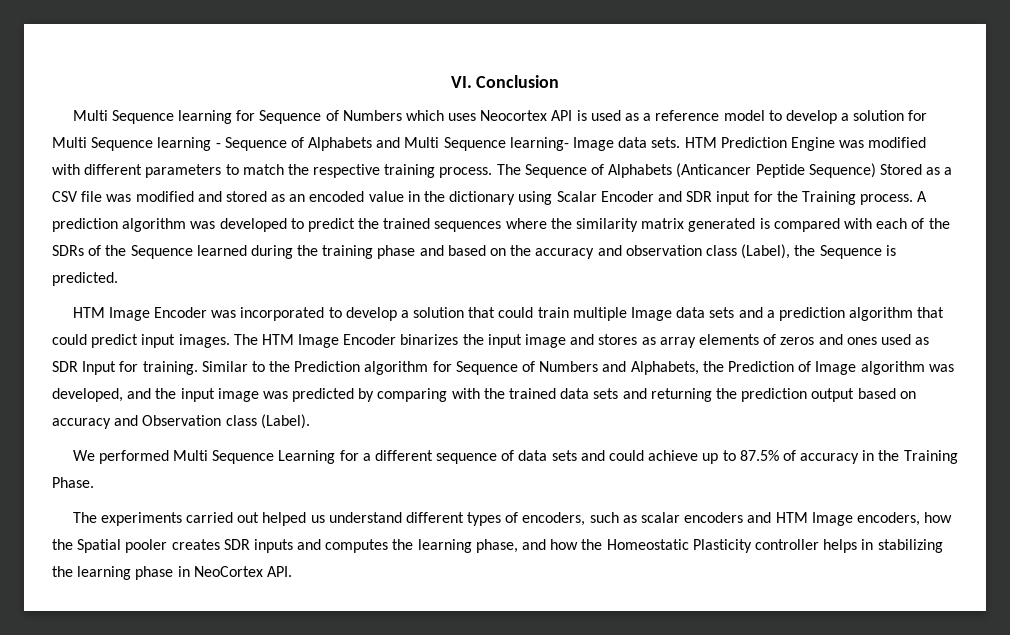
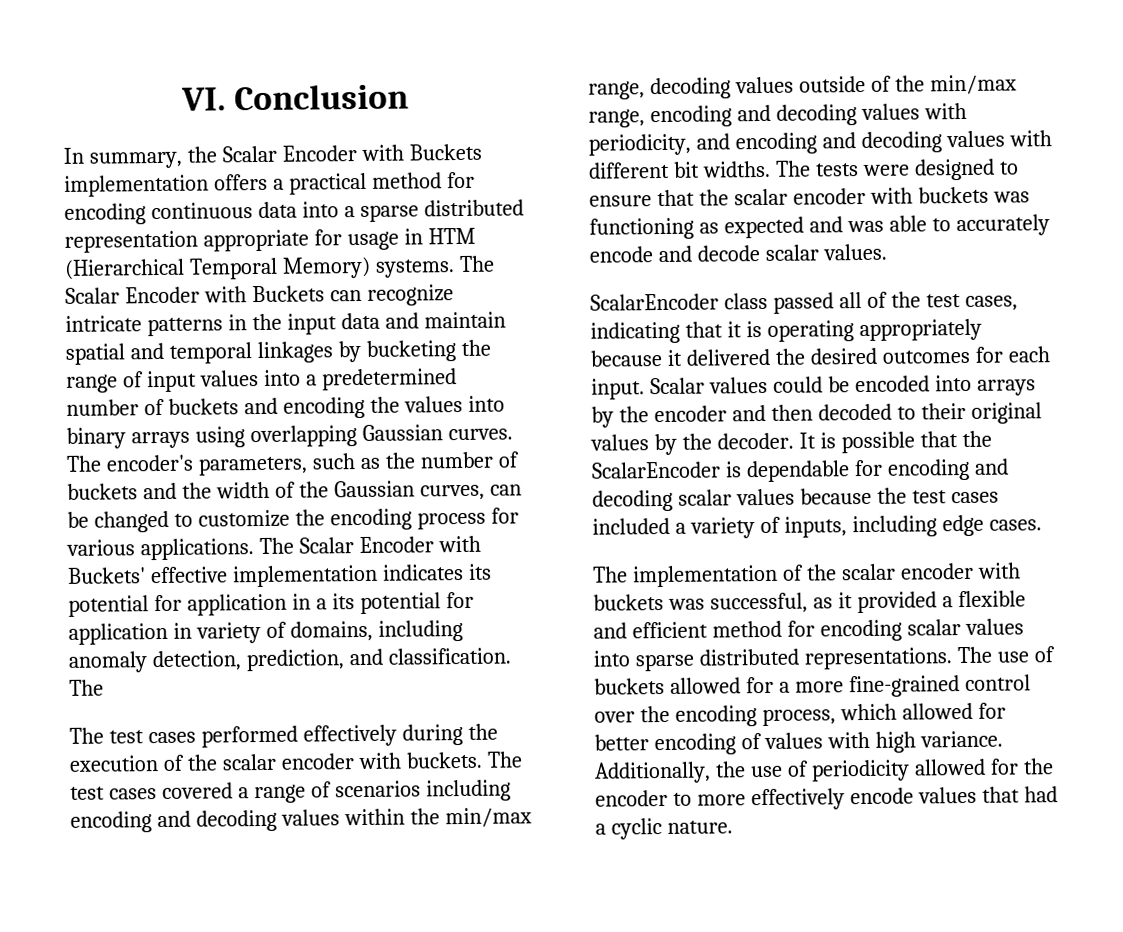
[72,110,928,124] [52,137,927,151] [52,163,953,178] [52,191,928,205] [52,218,950,232] [52,244,896,259] [52,272,118,286] [72,307,945,321] [52,334,930,348] [52,361,954,375] [52,388,916,402] [52,414,310,429] [72,450,958,464] [52,477,94,488] [72,512,953,526] [52,539,943,553] [52,566,292,580] Multi Sequence learning for Sequence of Numbers which uses Neocortex API is used as a reference model to develop a solution for Multi Sequence learning - Sequence of Alphabets and Multi Sequence learning- Image data sets. HTM Prediction Engine was modified with different parameters to match the respective training process. The Sequence of Alphabets (Anticancer Peptide Sequence) Stored as a CSV file was modified and stored as an encoded value in the dictionary using Scalar Encoder and SDR input for the Training process. A prediction algorithm was developed to predict the trained sequences where the similarity matrix generated is compared with each of the SDRs of the Sequence learned during the training phase and based on the accuracy and observation class (Label), the Sequence is predicted. // HTM Image Encoder was incorporated to develop a solution that could train multiple Image data sets and a prediction algorithm that could predict input images. The HTM Image Encoder binarizes the input image and stores as array elements of zeros and ones used as SDR Input for training. Similar to the Prediction algorithm for Sequence of Numbers and Alphabets, the Prediction of Image algorithm was developed, and the input image was predicted by comparing with the trained data sets and returning the prediction output based on accuracy and Observation class (Label). // We performed Multi Sequence Learning for a different sequence of data sets and could achieve up to 87.5% of accuracy in the Training Phase. // The experiments carried out helped us understand different types of encoders, such as scalar encoders and HTM Image encoders, how the Spatial pooler creates SDR inputs and computes the learning phase, and how the Homeostatic Plasticity controller helps in stabilizing the learning phase in NeoCortex API. -> [63,143,482,169] [64,171,475,197] [64,199,524,225] [64,227,476,253] [64,255,495,280] [65,284,454,306] [65,311,506,337] [65,339,491,365] [66,368,457,393] [66,395,505,419] [66,424,513,449] [66,451,520,476] [67,480,522,501] [67,507,519,533] [66,535,481,561] [67,563,492,588] [68,591,474,617] [68,619,463,645] [68,647,511,673] [69,679,104,696] [69,723,498,748] [69,751,522,772] [70,779,511,804] [70,807,532,833] [588,74,1017,100] [588,102,967,128] [588,130,1052,156] [588,158,1019,181] [589,186,1030,207] [589,214,1050,240] [589,243,887,263] [590,291,1018,314] [590,318,982,344] [590,346,1050,367] [591,374,1036,400] [591,402,1042,428] [590,430,992,456] [591,458,1009,483] [592,487,999,512] [592,514,1042,539] [593,562,1021,588] [593,590,1026,614] [593,618,1024,642] [593,646,1055,672] [594,674,1031,698] [594,702,1006,727] [594,730,1003,756] [594,758,1054,784] [595,786,1058,811] [595,818,733,840] In summary, the Scalar Encoder with Buckets implementation offers a practical method for encoding continuous data into a sparse distributed representation appropriate for usage in HTM (Hierarchical Temporal Memory) systems. The Scalar Encoder with Buckets can recognize intricate patterns in the input data and maintain spatial and temporal linkages by bucketing the range of input values into a predetermined number of buckets and encoding the values into binary arrays using overlapping Gaussian curves. The encoder's parameters, such as the number of buckets and the width of the Gaussian curves, can be changed to customize the encoding process for various applications. The Scalar Encoder with Buckets' effective implementation indicates its potential for application in a its potential for application in variety of domains, including anomaly detection, prediction, and classification. The // The test cases performed effectively during the execution of the scalar encoder with buckets. The test cases covered a range of scenarios including encoding and decoding values within the min/max range, decoding values outside of the min/max range, encoding and decoding values with periodicity, and encoding and decoding values with different bit widths. The tests were designed to ensure that the scalar encoder with buckets was functioning as expected and was able to accurately encode and decode scalar values. // ScalarEncoder class passed all of the test cases, indicating that it is operating appropriately because it delivered the desired outcomes for each input. Scalar values could be encoded into arrays by the encoder and then decoded to their original values by the decoder. It is possible that the ScalarEncoder is dependable for encoding and decoding scalar values because the test cases included a variety of inputs, including edge cases. // The implementation of the scalar encoder with buckets was successful, as it provided a flexible and efficient method for encoding scalar values into sparse distributed representations. The use of buckets allowed for a more fine-grained control over the encoding process, which allowed for better encoding of values with high variance. Additionally, the use of periodicity allowed for the encoder to more effectively encode values that had a cyclic nature.

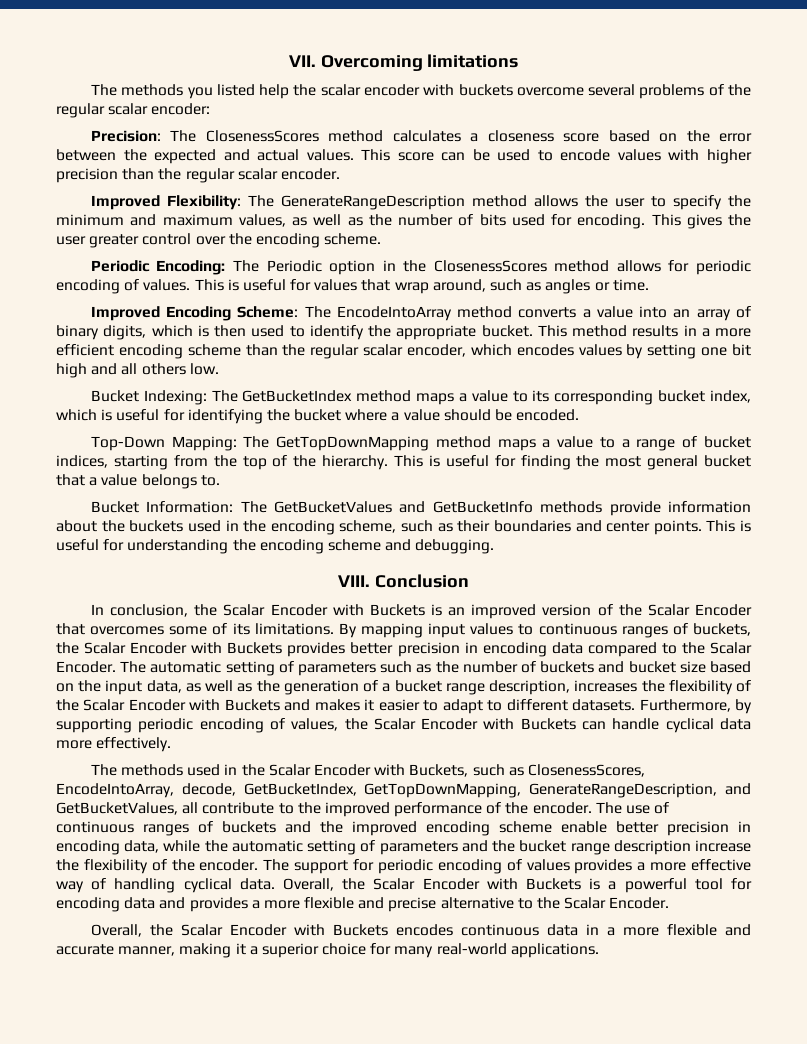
[180,87,226,111] VI. -> [288,54,519,71] [90,84,751,99] [56,103,211,118] [90,130,752,142] [56,149,752,164] [56,168,340,183] [90,195,751,210] [56,214,751,229] [56,233,382,248] [90,260,751,275] [56,279,649,294] [90,306,751,321] [56,325,751,340] [56,344,752,359] [56,363,219,378] [90,390,751,405] [56,409,580,424] [90,436,751,451] [56,455,751,470] [56,474,220,489] [90,501,751,516] [56,520,751,535] [56,539,495,554] [338,575,371,587] VII. Overcoming limitations // The methods you listed help the scalar encoder with buckets overcome several problems of the regular scalar encoder: // Precision: The ClosenessScores method calculates a closeness score based on the error between the expected and actual values. This score can be used to encode values with higher precision than the regular scalar encoder. // Improved Flexibility: The GenerateRangeDescription method allows the user to specify the minimum and maximum values, as well as the number of bits used for encoding. This gives the user greater control over the encoding scheme. // Periodic Encoding: The Periodic option in the ClosenessScores method allows for periodic encoding of values. This is useful for values that wrap around, such as angles or time. // Improved Encoding Scheme: The EncodeIntoArray method converts a value into an array of binary digits, which is then used to identify the appropriate bucket. This method results in a more efficient encoding scheme than the regular scalar encoder, which encodes values by setting one bit high and all others low. // Bucket Indexing: The GetBucketIndex method maps a value to its corresponding bucket index, which is useful for identifying the bucket where a value should be encoded. // Top-Down Mapping: The GetTopDownMapping method maps a value to a range of bucket indices, starting from the top of the hierarchy. This is useful for finding the most general bucket that a value belongs to. // Bucket Information: The GetBucketValues and GetBucketInfo methods provide information about the buckets used in the encoding scheme, such as their boundaries and center points. This is useful for understanding the encoding scheme and debugging. // VIII.
[88,143,482,169] [64,171,475,197] [64,199,524,225] [64,227,476,253] [64,255,495,280] [65,284,454,306] [65,311,506,337] [65,339,491,365] [66,368,457,393] [66,395,505,419] [66,424,513,449] [66,454,308,476] summary, the Scalar Encoder with Buckets implementation offers a practical method for encoding continuous data into a sparse distributed representation appropriate for usage in HTM (Hierarchical Temporal Memory) systems. The Scalar Encoder with Buckets can recognize intricate patterns in the input data and maintain spatial and temporal linkages by bucketing the range of input values into a predetermined number of buckets and encoding the values into binary arrays using overlapping Gaussian curves. The encoder's parameters, -> [110,604,752,619] [56,623,751,638] [56,642,752,657] [56,661,376,676] conclusion, the Scalar Encoder with Buckets is an improved version of the Scalar Encoder that overcomes some of its limitations. By mapping input values to continuous ranges of buckets, the Scalar Encoder with Buckets provides better precision in encoding data compared to the Scalar Encoder. The automatic setting of parameters
[181,480,522,501] [67,507,519,533] [66,535,481,561] [67,563,492,588] [68,591,474,617] [68,619,463,645] [68,647,511,673] [69,679,104,696] [69,723,498,748] [69,751,522,772] [70,779,511,804] [70,807,532,833] [588,74,1017,100] [588,102,967,128] [588,130,1052,156] [588,158,1019,181] [589,186,1030,207] [589,214,1050,240] [589,243,887,263] [590,291,1018,314] [590,318,982,344] [590,346,1050,367] [591,374,1036,400] [591,402,1042,428] [590,430,992,456] [591,458,1009,483] [592,487,999,512] [592,514,1042,539] [593,562,1021,588] [593,590,1026,614] [593,618,1024,642] [593,646,1055,672] [594,674,1031,698] [594,702,1006,727] [594,730,1003,756] [594,758,1054,784] [595,786,1058,811] [595,818,733,840] the width of the Gaussian curves, can be changed to customize the encoding process for various applications. The Scalar Encoder with Buckets' effective implementation indicates its potential for application in a its potential for application in variety of domains, including anomaly detection, prediction, and classification. The // The test cases performed effectively during the execution of the scalar encoder with buckets. The test cases covered a range of scenarios including encoding and decoding values within the min/max range, decoding values outside of the min/max range, encoding and decoding values with periodicity, and encoding and decoding values with different bit widths. The tests were designed to ensure that the scalar encoder with buckets was functioning as expected and was able to accurately encode and decode scalar values. // ScalarEncoder class passed all of the test cases, indicating that it is operating appropriately because it delivered the desired outcomes for each input. Scalar values could be encoded into arrays by the encoder and then decoded to their original values by the decoder. It is possible that the ScalarEncoder is dependable for encoding and decoding scalar values because the test cases included a variety of inputs, including edge cases. // The implementation of the scalar encoder with buckets was successful, as it provided a flexible and efficient method for encoding scalar values into sparse distributed representations. The use of buckets allowed for a more fine-grained control over the encoding process, which allowed for better encoding of values with high variance. Additionally, the use of periodicity allowed for the encoder to more effectively encode values that had a cyclic nature. -> [628,661,751,673] [56,680,752,695] [56,699,753,714] [56,718,751,733] [56,737,172,752] [90,764,645,777] [56,783,751,798] [56,802,670,817] [56,821,751,836] [56,840,752,855] [56,859,752,874] [56,878,753,893] [56,897,670,912] [90,924,752,937] [56,943,599,958] bucket size based on the input data, as well as the generation of a bucket range description, increases the flexibility of the Scalar Encoder with Buckets and makes it easier to adapt to different datasets. Furthermore, by supporting periodic encoding of values, the Scalar Encoder with Buckets can handle cyclical data more effectively. // The methods used in the Scalar Encoder with Buckets, such as ClosenessScores, EncodeIntoArray, decode, GetBucketIndex, GetTopDownMapping, GenerateRangeDescription, and GetBucketValues, all contribute to the improved performance of the encoder. The use of continuous ranges of buckets and the improved encoding scheme enable better precision in encoding data, while the automatic setting of parameters and the bucket range description increase the flexibility of the encoder. The support for periodic encoding of values provides a more effective way of handling cyclical data. Overall, the Scalar Encoder with Buckets is a powerful tool for encoding data and provides a more flexible and precise alternative to the Scalar Encoder. // Overall, the Scalar Encoder with Buckets encodes continuous data in a more flexible and accurate manner, making it a superior choice for many real-world applications.

